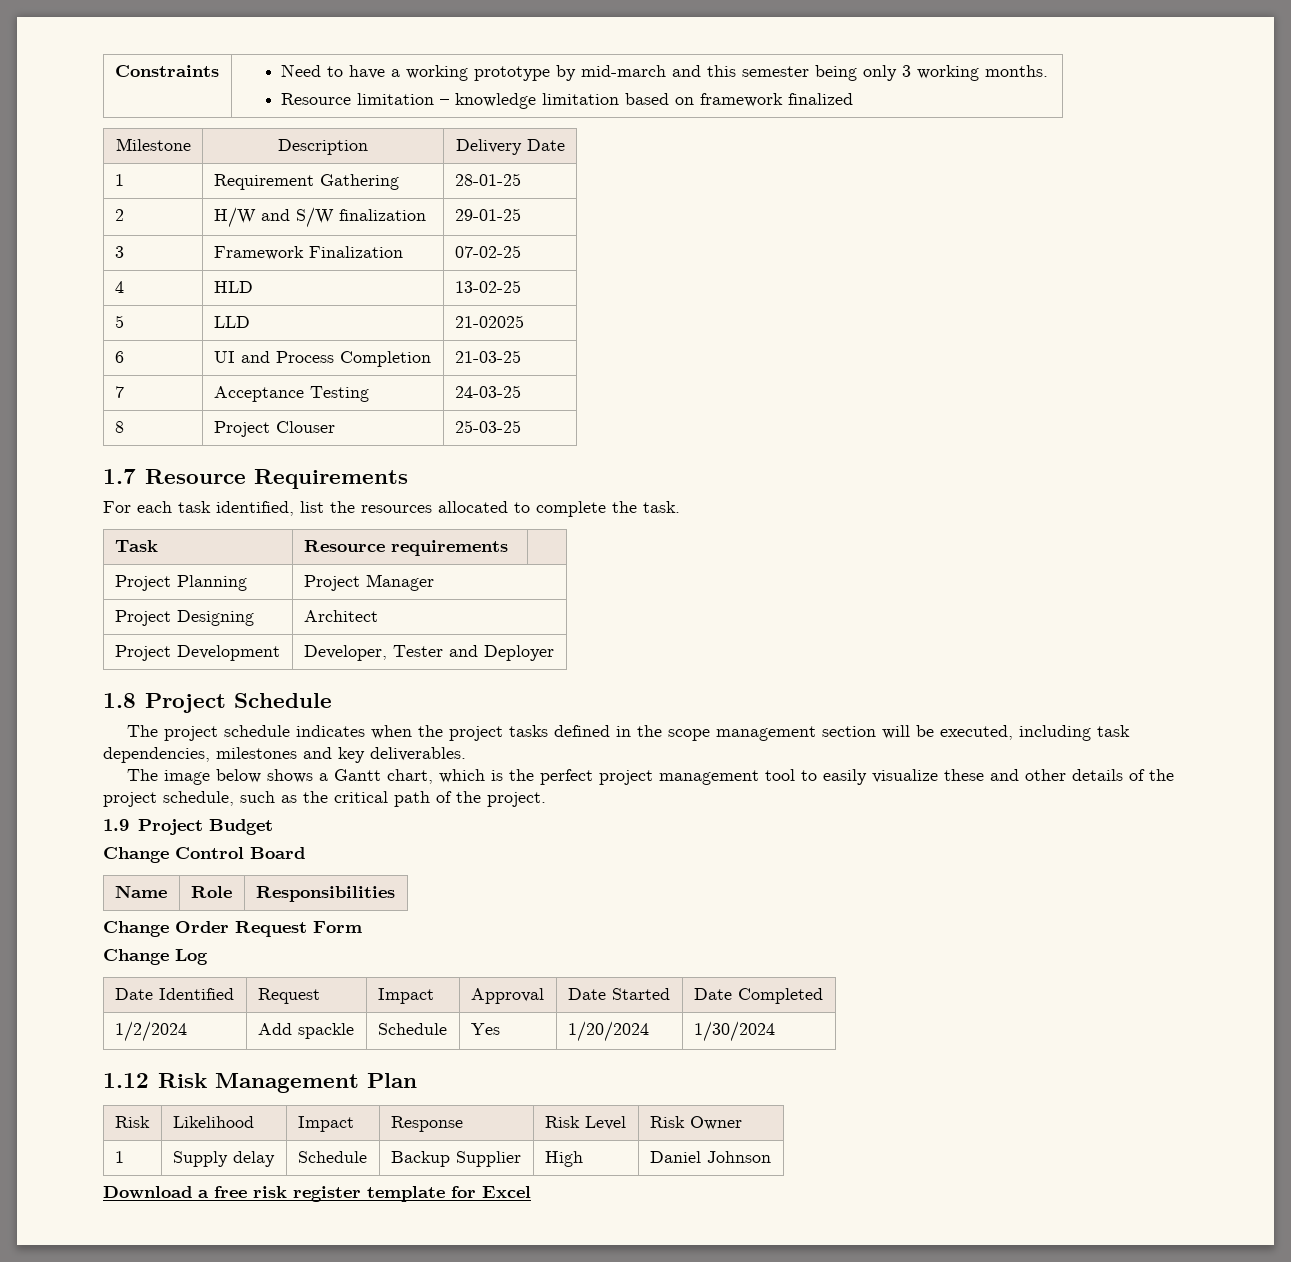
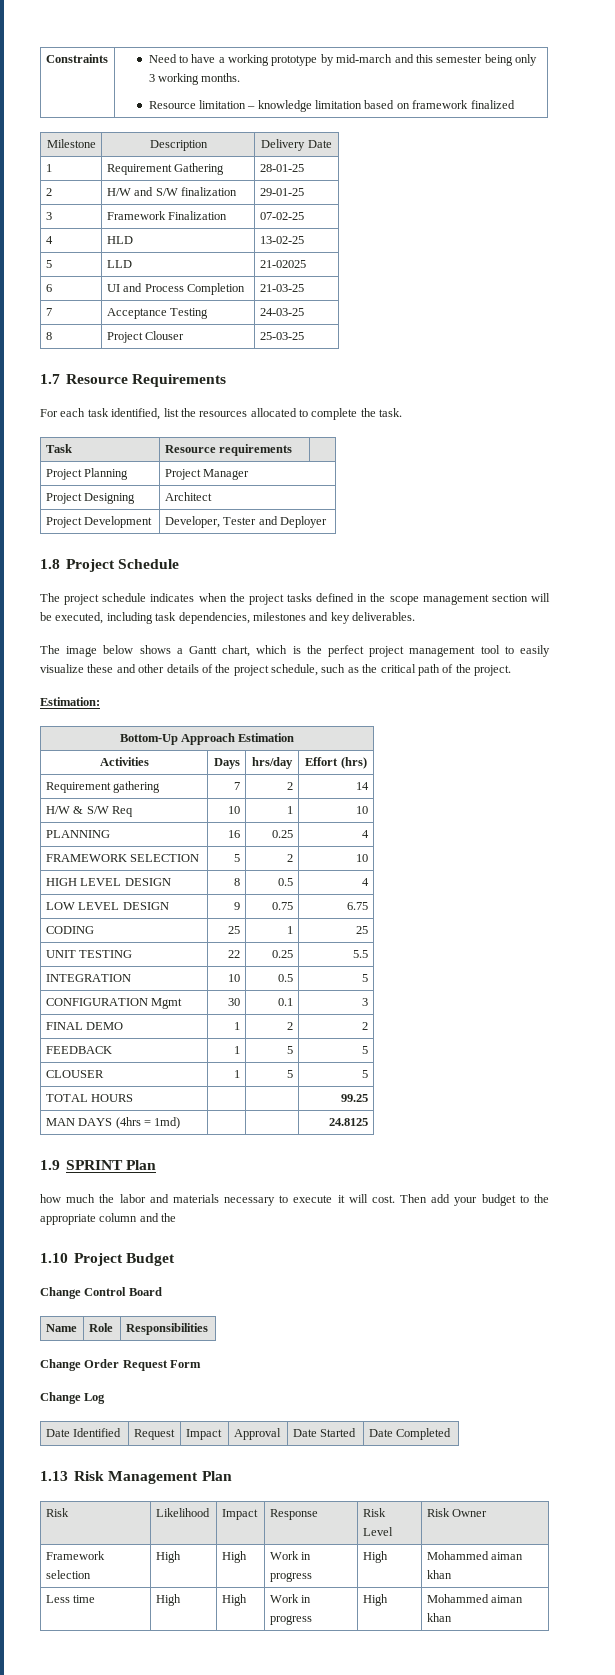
[103,819,129,831] 1.9 -> [40,697,100,706] [119,733,295,745] [99,757,149,766] [213,758,240,769] [252,757,293,769] [305,757,367,769] [45,781,161,793] [234,782,241,790] [287,782,294,790] [356,782,370,790] [45,806,133,817] [228,806,241,814] [287,806,294,814] [356,806,369,814] [45,830,110,838] [228,830,241,838] [272,830,294,838] [362,830,370,838] [45,854,200,862] [234,854,241,862] [287,854,294,862] [356,854,369,862] [45,878,171,886] [234,878,241,886] [278,878,294,886] [362,878,370,886] [45,902,169,910] [234,902,241,910] [272,902,294,910] [347,902,369,910] [45,926,94,934] [228,926,241,934] [287,926,294,934] [356,926,369,934] [45,950,133,958] [228,950,241,958] [272,950,294,958] [353,950,369,958] [45,974,131,982] [228,974,241,982] [278,974,294,982] [362,974,369,982] [45,998,183,1009] [228,998,241,1006] [278,998,294,1006] [362,998,369,1006] [45,1022,124,1030] [234,1022,241,1030] [287,1022,294,1030] [362,1022,369,1030] [45,1046,112,1054] [234,1046,241,1054] [287,1046,294,1054] [362,1046,369,1054] [45,1070,104,1078] [234,1070,241,1078] [287,1070,294,1078] [362,1070,369,1078] [45,1094,134,1102] [341,1094,369,1102] [45,1117,181,1129] [329,1118,369,1126] [40,1160,157,1170] [40,1194,550,1206] [40,1213,177,1225] [40,1253,68,1263] Estimation: // Bottom-Up Approach Estimation // Activities | Days | hrs/day | Effort (hrs) // Requirement gathering | 7 | 2 | 14 // H/W & S/W Req | 10 | 1 | 10 // PLANNING | 16 | 0.25 | 4 // FRAMEWORK SELECTION | 5 | 2 | 10 // HIGH LEVEL DESIGN | 8 | 0.5 | 4 // LOW LEVEL DESIGN | 9 | 0.75 | 6.75 // CODING | 25 | 1 | 25 // UNIT TESTING | 22 | 0.25 | 5.5 // INTEGRATION | 10 | 0.5 | 5 // CONFIGURATION Mgmt | 30 | 0.1 | 3 // FINAL DEMO | 1 | 2 | 2 // FEEDBACK | 1 | 5 | 5 // CLOUSER | 1 | 5 | 5 // TOTAL HOURS | | | 99.25 // MAN DAYS (4hrs = 1md) | | | 24.8125 // 1.9 SPRINT Plan // how much the labor and materials necessary to execute it will cost. Then add your budget to the appropriate column and the // 1.10
[114,1021,187,1042] [257,1023,354,1039] [377,1023,447,1035] [470,1023,500,1035] [567,1021,649,1042] [693,1021,775,1042] [103,1073,149,1088] // 1/2/2024 | Add spackle | Schedule | Yes | 1/20/2024 | 1/30/2024 // 1.12 -> [40,1471,68,1481] // 1.13
[114,1151,124,1163] [172,1151,275,1167] [297,1151,367,1163] [390,1151,521,1167] [544,1151,583,1167] [649,1151,771,1163] [103,1186,531,1202] 1 | Supply delay | Schedule | Backup Supplier | High | Daniel Johnson // Download a free risk register template for Excel -> [45,1551,105,1560] [45,1570,91,1579] [155,1551,181,1563] [221,1551,247,1563] [269,1551,312,1560] [269,1572,312,1582] [362,1551,388,1563] [426,1551,524,1560] [426,1570,452,1579] [45,1595,96,1603] [155,1594,181,1606] [221,1594,247,1606] [269,1594,312,1603] [269,1615,312,1625] [362,1594,388,1606] [426,1594,524,1603] [426,1613,452,1622] Framework selection | High | High | Work in progress | High | Mohammed aiman khan // Less time | High | High | Work in progress | High | Mohammed aiman khan

